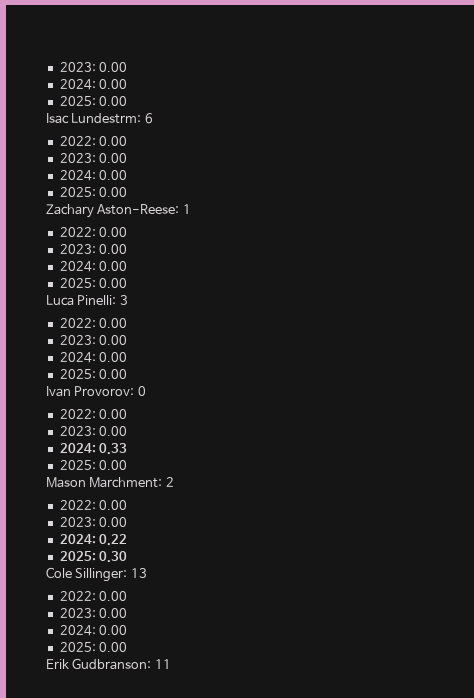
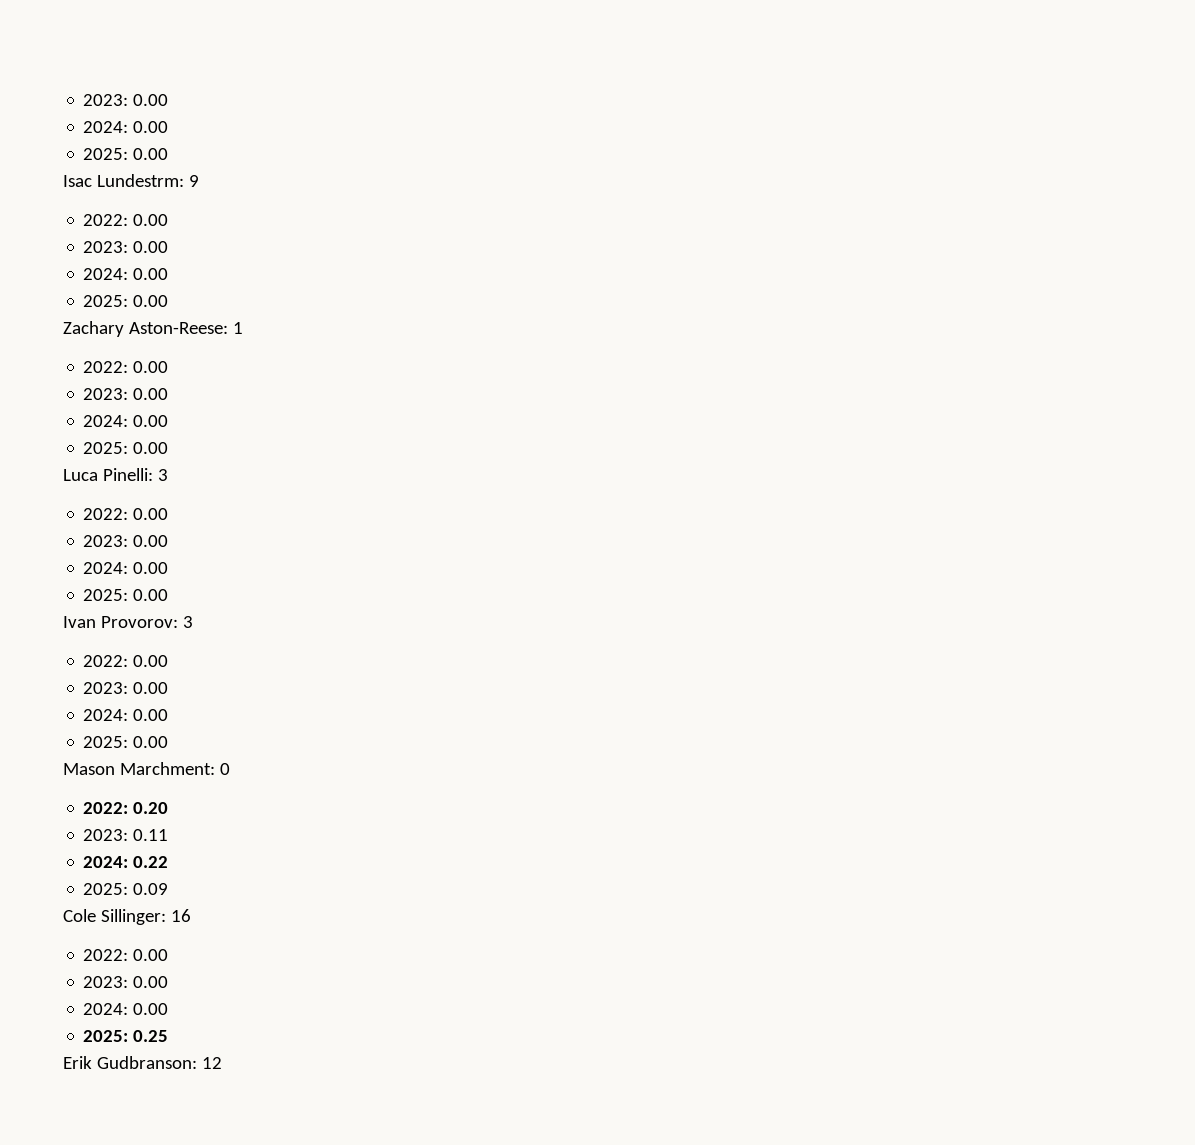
[144,113,153,124] 6 -> [188,175,199,187] 9
[137,386,146,396] [59,409,128,419] [59,426,128,436] [59,443,128,455] [59,460,128,470] [46,477,174,488] [59,500,128,510] [59,517,128,527] [59,534,128,546] [59,551,128,563] [46,567,147,582] [59,591,128,601] [59,608,128,618] [59,625,128,636] [59,642,128,652] 0 // 2022: 0.00 // 2023: 0.00 // 2024: 0.33 // 2025: 0.00 // Mason Marchment: 2 // 2022: 0.00 // 2023: 0.00 // 2024: 0.22 // 2025: 0.30 // Cole Sillinger: 13 // 2022: 0.00 // 2023: 0.00 // 2024: 0.00 // 2025: 0.00 -> [182,616,193,628] [83,655,169,667] [83,682,169,694] [83,709,169,721] [83,736,169,748] [63,762,230,775] [83,802,169,814] [83,829,169,841] [83,856,169,868] [83,883,169,895] [63,909,191,925] [83,949,169,961] [83,976,169,988] [83,1003,169,1015] [83,1030,169,1042] 3 // 2022: 0.00 // 2023: 0.00 // 2024: 0.00 // 2025: 0.00 // Mason Marchment: 0 // 2022: 0.20 // 2023: 0.11 // 2024: 0.22 // 2025: 0.09 // Cole Sillinger: 16 // 2022: 0.00 // 2023: 0.00 // 2024: 0.00 // 2025: 0.25
[154,659,171,669] 11 -> [201,1057,222,1069] 12

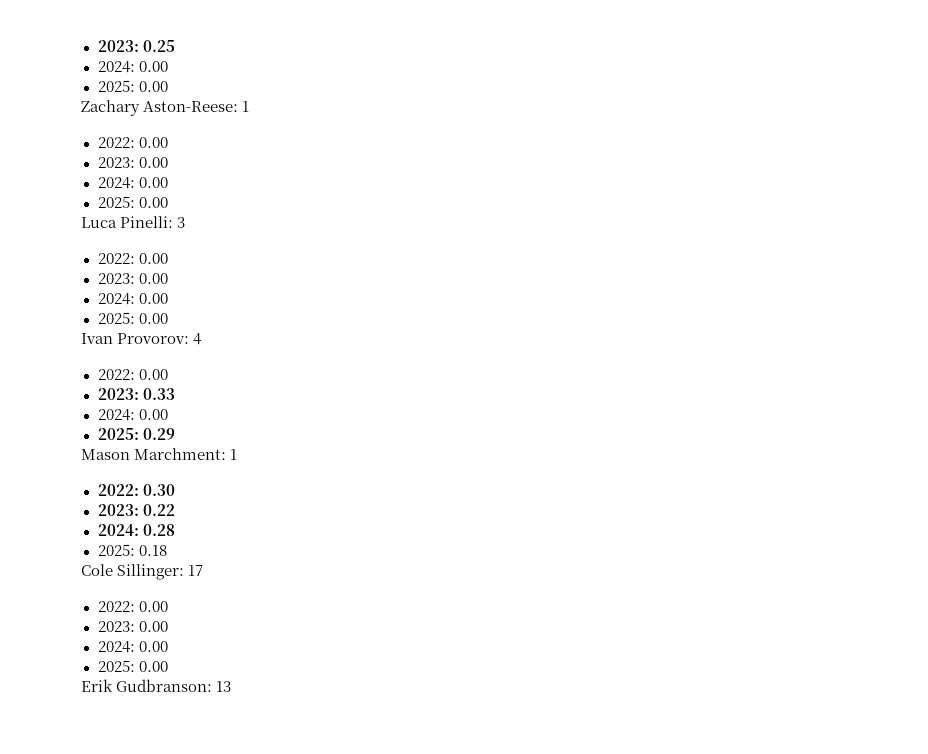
[83,94,169,106] [83,121,169,133] [83,148,169,160] [63,174,199,187] [83,214,169,226] [83,241,169,253] 2023: 0.00 // 2024: 0.00 // 2025: 0.00 // Isac Lundestrm: 9 // 2022: 0.00 // 2023: 0.00 -> [97,40,175,52] 2023: 0.25
[182,616,193,628] [83,655,169,667] [83,682,169,694] [83,709,169,721] [83,736,169,748] [63,762,230,775] [83,802,169,814] [83,829,169,841] [83,856,169,868] [83,883,169,895] [63,909,191,925] [83,949,169,961] [83,976,169,988] [83,1003,169,1015] [83,1030,169,1042] 3 // 2022: 0.00 // 2023: 0.00 // 2024: 0.00 // 2025: 0.00 // Mason Marchment: 0 // 2022: 0.20 // 2023: 0.11 // 2024: 0.22 // 2025: 0.09 // Cole Sillinger: 16 // 2022: 0.00 // 2023: 0.00 // 2024: 0.00 // 2025: 0.25 -> [193,333,202,345] [97,369,168,380] [97,388,175,400] [97,409,168,421] [97,428,175,440] [81,448,238,460] [97,484,175,496] [97,504,175,516] [97,524,175,536] [97,544,167,556] [81,564,204,580] [97,601,168,612] [97,621,168,632] [97,641,168,653] [97,660,168,672] 4 // 2022: 0.00 // 2023: 0.33 // 2024: 0.00 // 2025: 0.29 // Mason Marchment: 1 // 2022: 0.30 // 2023: 0.22 // 2024: 0.28 // 2025: 0.18 // Cole Sillinger: 17 // 2022: 0.00 // 2023: 0.00 // 2024: 0.00 // 2025: 0.00
[201,1057,222,1069] 12 -> [216,681,232,692] 13

